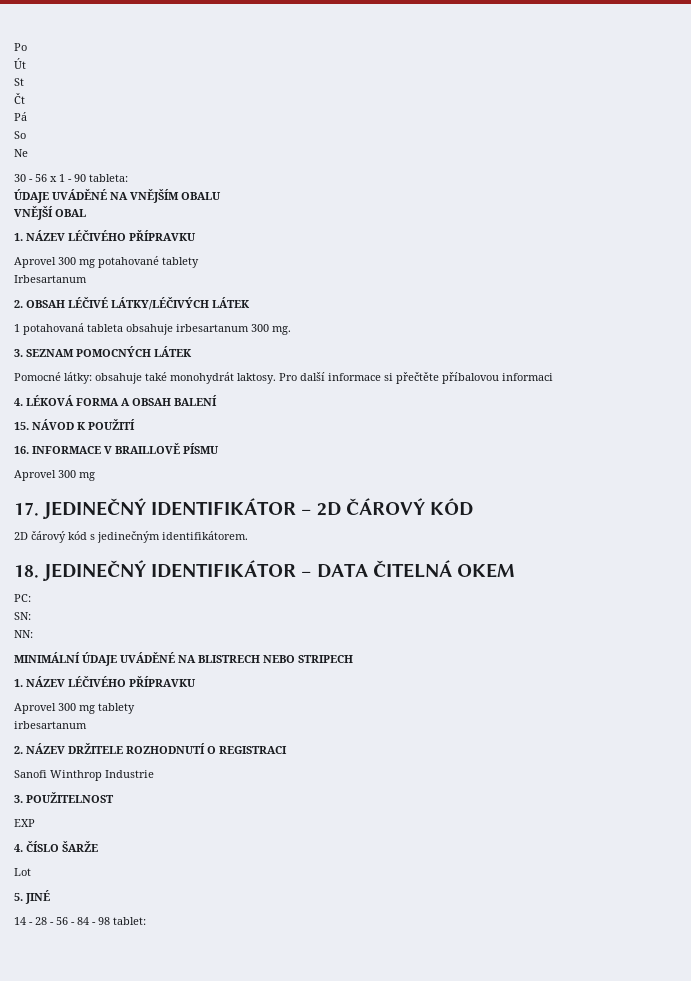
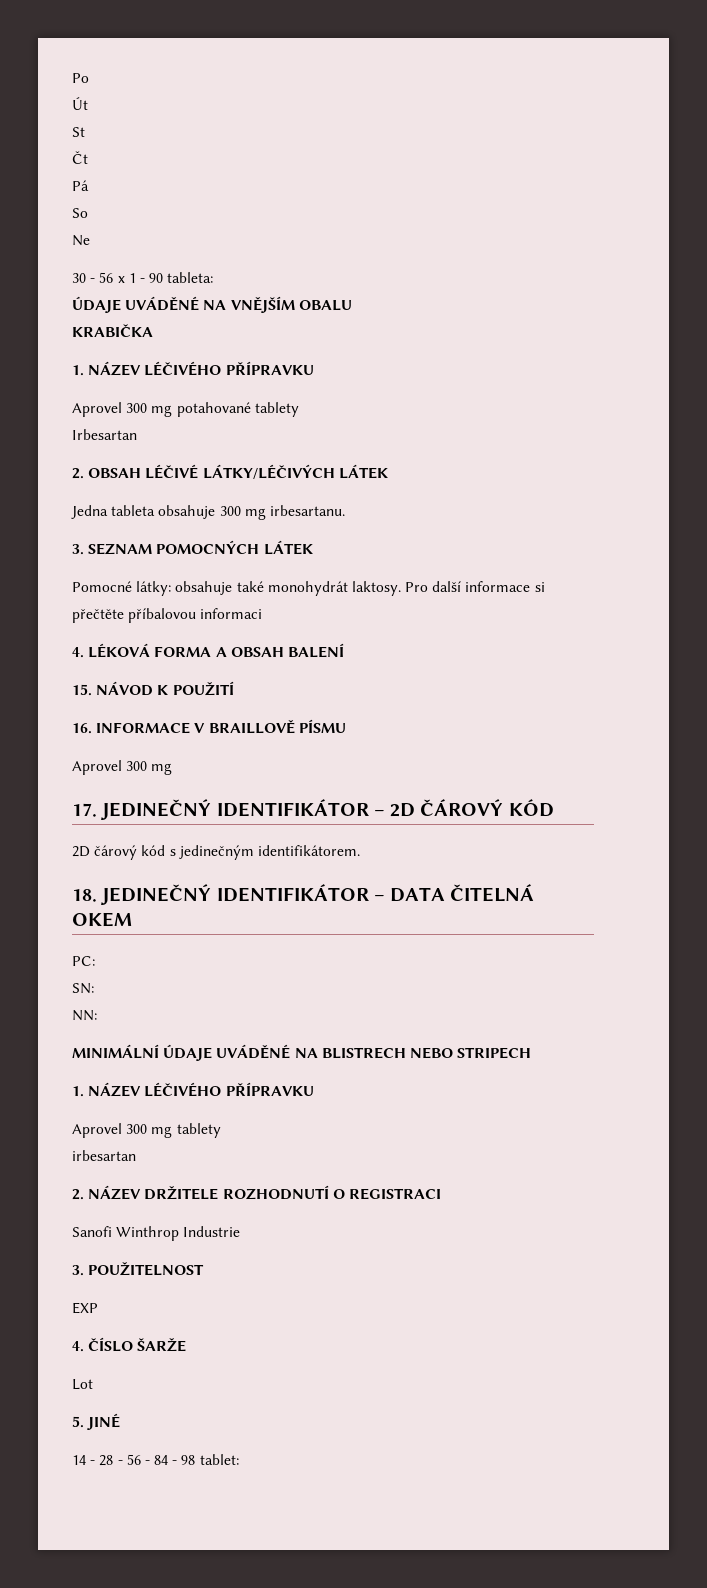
[14,206,86,220] VNĚJŠÍ OBAL -> [72,324,153,337] KRABIČKA
[14,275,87,283] Irbesartanum -> [72,429,137,440] Irbesartan
[14,323,291,335] 1 potahovaná tableta obsahuje irbesartanum 300 mg. -> [71,505,345,520] Jedna tableta obsahuje 300 mg irbesartanu.
[14,721,87,729] irbesartanum -> [72,1150,136,1161] irbesartan

